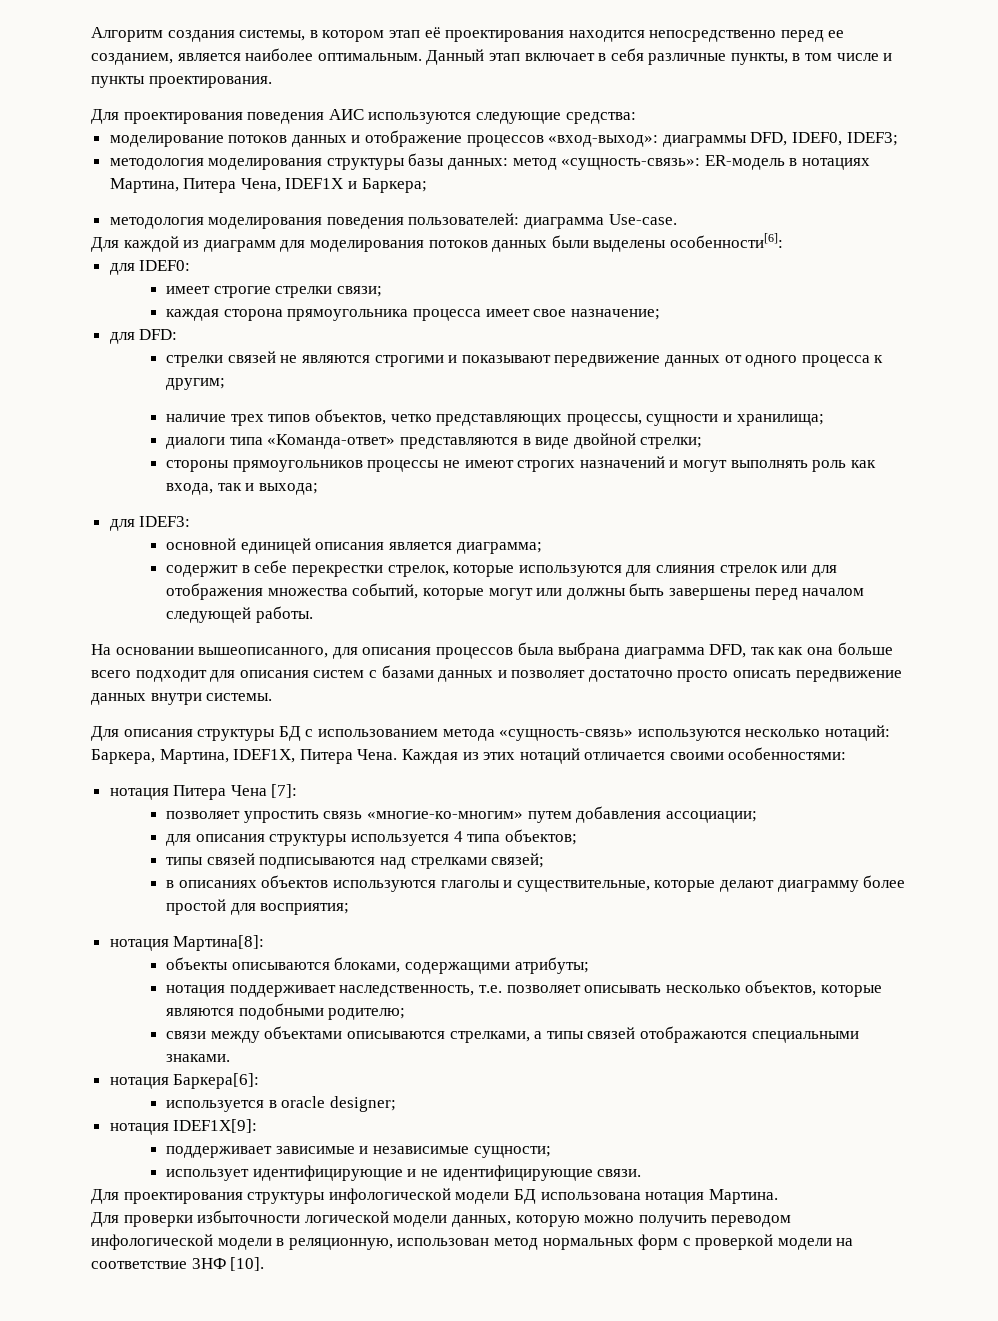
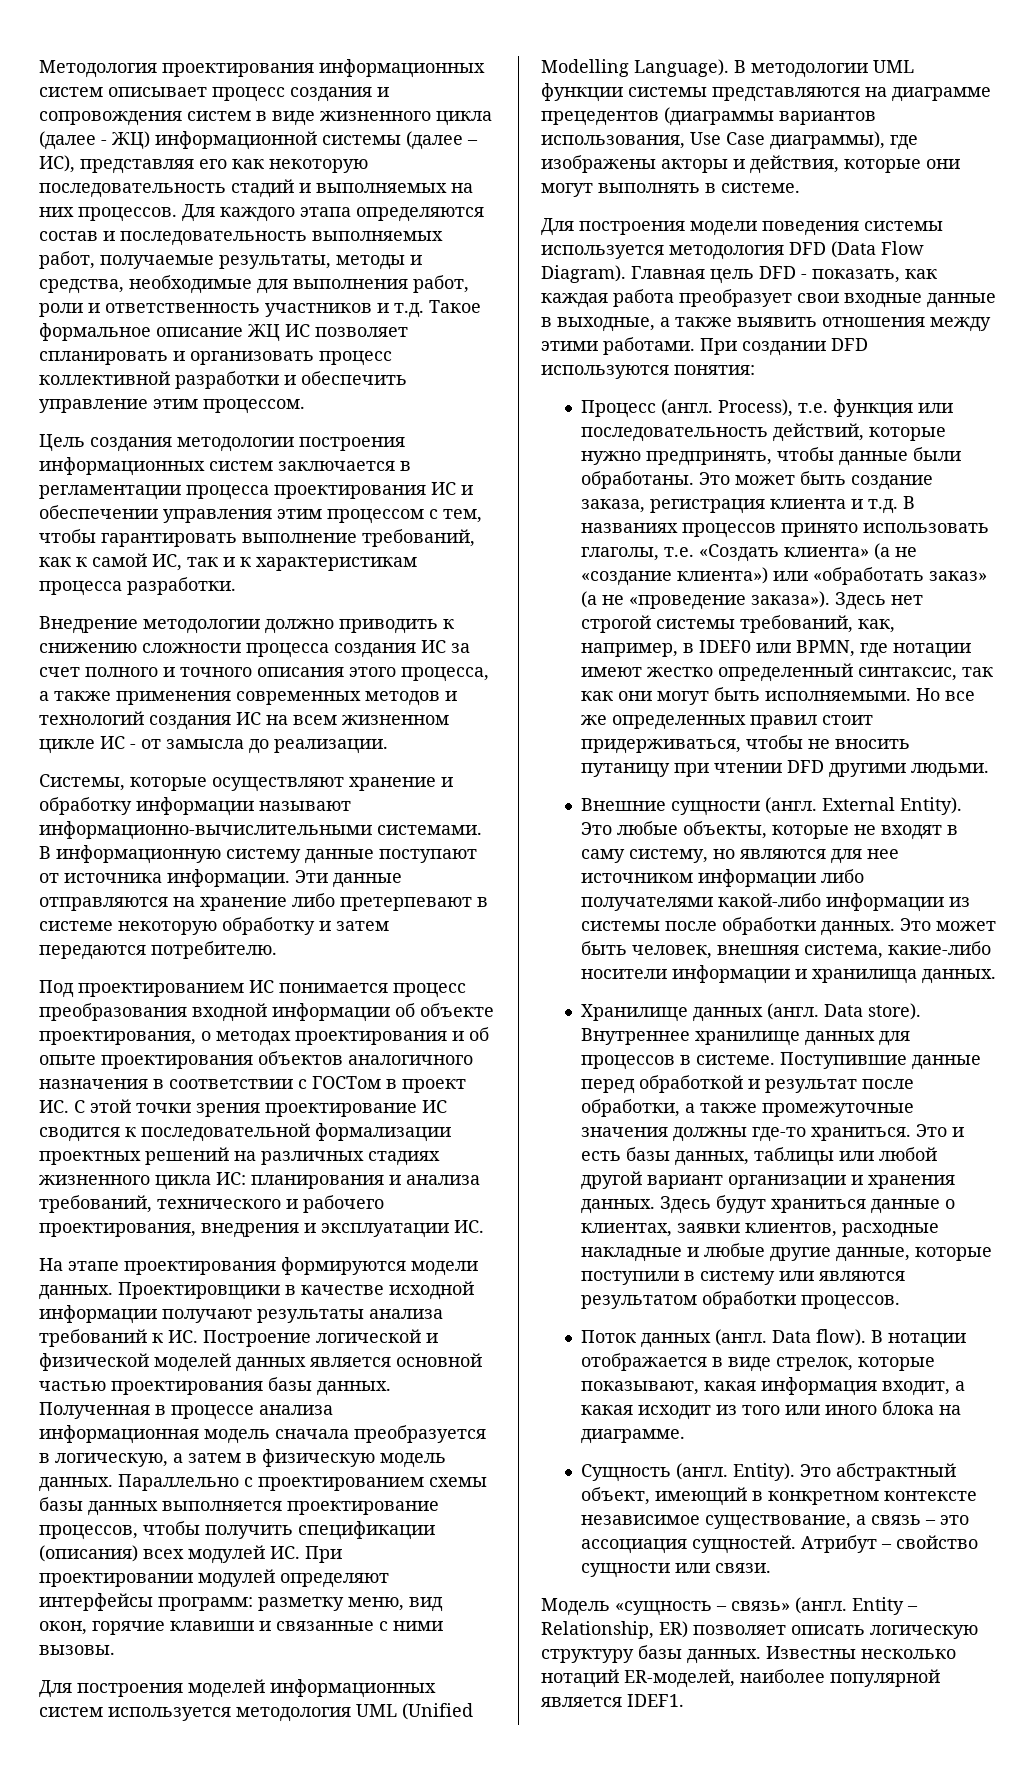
[91,27,845,42] [91,48,893,65] [91,76,272,88] [91,109,636,124] [109,130,898,147] [109,153,871,170] [109,178,427,193] [109,213,677,229] [91,233,783,252] [109,260,191,275] [166,286,383,298] [166,309,660,321] [109,329,178,344] [166,351,884,367] [166,378,226,390] [166,409,824,426] [166,433,703,449] [166,456,876,472] [166,483,319,495] [109,516,191,531] [166,538,542,554] [166,560,837,577] [166,583,865,600] [166,606,313,623] [91,642,893,659] [91,665,902,682] [91,693,273,705] [91,725,890,741] [91,747,847,764] [109,784,298,800] [166,806,757,823] [166,829,577,846] [166,853,545,869] [166,875,906,892] [166,899,350,915] [109,935,265,951] [166,957,589,974] [166,980,883,997] [166,1003,406,1020] [166,1026,859,1043] [166,1054,231,1062] [109,1073,260,1089] [166,1096,397,1112] [109,1119,258,1135] [166,1146,551,1158] [166,1165,642,1181] [91,1188,778,1204] [91,1210,792,1227] [91,1234,854,1250] [91,1257,265,1271] Алгоритм создания системы, в котором этап её проектирования находится непосредственно перед ее созданием, является наиболее оптимальным. Данный этап включает в себя различные пункты, в том числе и пункты проектирования. // Для проектирования поведения АИС используются следующие средства: // моделирование потоков данных и отображение процессов «вход-выход»: диаграммы DFD, IDEF0, IDEF3; // методология моделирования структуры базы данных: метод «сущность-связь»: ER-модель в нотациях Мартина, Питера Чена, IDEF1X и Баркера; // методология моделирования поведения пользователей: диаграмма Use-case. // Для каждой из диаграмм для моделирования потоков данных были выделены особенности[6]: // для IDEF0: // имеет строгие стрелки связи; // каждая сторона прямоугольника процесса имеет свое назначение; // для DFD: // стрелки связей не являются строгими и показывают передвижение данных от одного процесса к другим; // наличие трех типов объектов, четко представляющих процессы, сущности и хранилища; // диалоги типа «Команда-ответ» представляются в виде двойной стрелки; // стороны прямоугольников процессы не имеют строгих назначений и могут выполнять роль как входа, так и выхода; // для IDEF3: // основной единицей описания является диаграмма; // содержит в себе перекрестки стрелок, которые используются для слияния стрелок или для отображения множества событий, которые могут или должны быть завершены перед началом следующей работы. // На основании вышеописанного, для описания процессов была выбрана диаграмма DFD, так как она больше всего подходит для описания систем с базами данных и позволяет достаточно просто описать передвижение данных внутри системы. // Для описания структуры БД с использованием метода «сущность-связь» используются несколько нотаций: Баркера, Мартина, IDEF1X, Питера Чена. Каждая из этих нотаций отличается своими особенностями: // нотация Питера Чена [7]: // позволяет упростить связь «многие-ко-многим» путем добавления ассоциации; // для описания структуры используется 4 типа объектов; // типы связей подписываются над стрелками связей; // в описаниях объектов используются глаголы и существительные, которые делают диаграмму более простой для восприятия; // нотация Мартина[8]: // объекты описываются блоками, содержащими атрибуты; // нотация поддерживает наследственность, т.е. позволяет описывать несколько объектов, которые являются подобными родителю; // связи между объектами описываются стрелками, а типы связей отображаются специальными знаками. // нотация Баркера[6]: // используется в oracle designer; // нотация IDEF1X[9]: // поддерживает зависимые и независимые сущности; // использует идентифицирующие и не идентифицирующие связи. // Для проектирования структуры инфологической модели БД использована нотация Мартина. // Для проверки избыточности логической модели данных, которую можно получить переводом инфологической модели в реляционную, использован метод нормальных форм с проверкой модели на соответствие 3НФ [10]. -> [39,59,485,78] [39,87,389,102] [39,111,492,126] [39,131,478,150] [39,155,368,174] [39,179,473,198] [39,204,484,222] [39,231,443,246] [39,251,422,270] [39,275,469,294] [39,300,481,318] [39,323,408,342] [39,351,392,366] [39,371,407,389] [39,399,305,414] [39,434,405,452] [39,457,411,476] [39,482,473,500] [39,505,482,524] [39,529,475,547] [39,553,417,571] [39,577,236,596] [39,616,454,634] [39,640,470,658] [39,667,489,682] [39,691,457,706] [39,711,449,730] [39,736,388,754] [39,774,453,792] [39,797,351,816] [39,821,482,840] [39,845,477,864] [39,869,402,888] [39,893,488,911] [39,917,389,935] [39,941,277,960] [39,980,466,998] [39,1003,494,1022] [39,1027,489,1046] [39,1051,473,1069] [39,1076,466,1093] [39,1099,447,1117] [39,1123,451,1142] [39,1147,440,1166] [39,1172,480,1190] [39,1195,384,1213] [39,1220,484,1238] [39,1257,478,1276] [39,1281,474,1300] [39,1305,443,1324] [39,1329,438,1347] [39,1353,482,1372] [39,1377,391,1396] [39,1402,333,1420] [39,1425,486,1444] [39,1449,446,1468] [39,1474,487,1492] [39,1497,439,1516] [39,1521,435,1540] [39,1545,342,1564] [39,1569,389,1588] [39,1593,443,1612] [39,1621,443,1635] [39,1645,115,1655] [39,1679,436,1698] [39,1703,473,1722] [541,59,914,78] [541,83,991,102] [541,107,876,126] [541,131,918,150] [541,155,960,174] [541,183,800,197] [541,218,943,236] [541,241,924,260] [541,265,937,284] [541,289,996,308] [541,317,991,332] [541,337,868,356] [541,365,755,379] [580,399,953,418] [580,423,946,442] [580,447,961,466] [580,471,933,490] [580,496,915,514] [580,523,989,538] [580,543,917,562] [580,567,987,586] [580,591,923,610] [580,615,895,633] [580,640,971,658] [580,663,993,682] [580,687,975,705] [580,715,873,730] [580,735,910,754] [580,760,989,778] [580,797,962,816] [580,821,958,840] [580,849,899,864] [580,869,864,888] [580,893,970,912] [580,917,996,936] [580,941,991,959] [580,965,996,984] [580,1003,921,1022] [580,1028,910,1046] [580,1052,981,1070] [580,1075,914,1094] [580,1099,914,1117] [580,1124,964,1142] [580,1147,937,1166] [580,1171,955,1190] [580,1195,955,1214] [580,1223,939,1238] [580,1243,992,1262] [580,1271,905,1285] [580,1291,900,1310] [580,1329,966,1348] [580,1353,935,1372] [580,1377,965,1396] [580,1401,961,1420] [580,1429,685,1444] [580,1463,956,1482] [580,1487,977,1506] [580,1515,969,1530] [580,1535,978,1554] [580,1563,771,1578] [541,1597,918,1616] [541,1621,978,1639] [541,1645,956,1664] [541,1669,940,1688] [541,1694,684,1707] Методология проектирования информационных систем описывает процесс создания и сопровождения систем в виде жизненного цикла (далее - ЖЦ) информационной системы (далее – ИС), представляя его как некоторую последовательность стадий и выполняемых на них процессов. Для каждого этапа определяются состав и последовательность выполняемых работ, получаемые результаты, методы и средства, необходимые для выполнения работ, роли и ответственность участников и т.д. Такое формальное описание ЖЦ ИС позволяет спланировать и организовать процесс коллективной разработки и обеспечить управление этим процессом. // Цель создания методологии построения информационных систем заключается в регламентации процесса проектирования ИС и обеспечении управления этим процессом с тем, чтобы гарантировать выполнение требований, как к самой ИС, так и к характеристикам процесса разработки. // Внедрение методологии должно приводить к снижению сложности процесса создания ИС за счет полного и точного описания этого процесса, а также применения современных методов и технологий создания ИС на всем жизненном цикле ИС - от замысла до реализации. // Системы, которые осуществляют хранение и обработку информации называют информационно-вычислительными системами. В информационную систему данные поступают от источника информации. Эти данные отправляются на хранение либо претерпевают в системе некоторую обработку и затем передаются потребителю. // Под проектированием ИС понимается процесс преобразования входной информации об объекте проектирования, о методах проектирования и об опыте проектирования объектов аналогичного назначения в соответствии с ГОСТом в проект ИС. С этой точки зрения проектирование ИС сводится к последовательной формализации проектных решений на различных стадиях жизненного цикла ИС: планирования и анализа требований, технического и рабочего проектирования, внедрения и эксплуатации ИС. // На этапе проектирования формируются модели данных. Проектировщики в качестве исходной информации получают результаты анализа требований к ИС. Построение логической и физической моделей данных является основной частью проектирования базы данных. Полученная в процессе анализа информационная модель сначала преобразуется в логическую, а затем в физическую модель данных. Параллельно с проектированием схемы базы данных выполняется проектирование процессов, чтобы получить спецификации (описания) всех модулей ИС. При проектировании модулей определяют интерфейсы программ: разметку меню, вид окон, горячие клавиши и связанные с ними вызовы. // Для построения моделей информационных систем используется методология UML (Unified Modelling Language). В методологии UML функции системы представляются на диаграмме прецедентов (диаграммы вариантов использования, Use Case диаграммы), где изображены акторы и действия, которые они могут выполнять в системе. // Для построения модели поведения системы используется методология DFD (Data Flow Diagram). Главная цель DFD - показать, как каждая работа преобразует свои входные данные в выходные, а также выявить отношения между этими работами. При создании DFD используются понятия: // Процесс (англ. Process), т.е. функция или последовательность действий, которые нужно предпринять, чтобы данные были обработаны. Это может быть создание заказа, регистрация клиента и т.д. В названиях процессов принято использовать глаголы, т.е. «Создать клиента» (а не «создание клиента») или «обработать заказ» (а не «проведение заказа»). Здесь нет строгой системы требований, как, например, в IDEF0 или BPMN, где нотации имеют жестко определенный синтаксис, так как они могут быть исполняемыми. Но все же определенных правил стоит придерживаться, чтобы не вносить путаницу при чтении DFD другими людьми. // Внешние сущности (англ. External Entity). Это любые объекты, которые не входят в саму систему, но являются для нее источником информации либо получателями какой-либо информации из системы после обработки данных. Это может быть человек, внешняя система, какие-либо носители информации и хранилища данных. // Хранилище данных (англ. Data store). Внутреннее хранилище данных для процессов в системе. Поступившие данные перед обработкой и результат после обработки, а также промежуточные значения должны где-то храниться. Это и есть базы данных, таблицы или любой другой вариант организации и хранения данных. Здесь будут храниться данные о клиентах, заявки клиентов, расходные накладные и любые другие данные, которые поступили в систему или являются результатом обработки процессов. // Поток данных (англ. Data flow). В нотации отображается в виде стрелок, которые показывают, какая информация входит, а какая исходит из того или иного блока на диаграмме. // Сущность (англ. Entity). Это абстрактный объект, имеющий в конкретном контексте независимое существование, а связь – это ассоциация сущностей. Атрибут – свойство сущности или связи. // Модель «сущность – связь» (англ. Entity – Relationship, ER) позволяет описать логическую структуру базы данных. Известны несколько нотаций ER-моделей, наиболее популярной является IDEF1.

